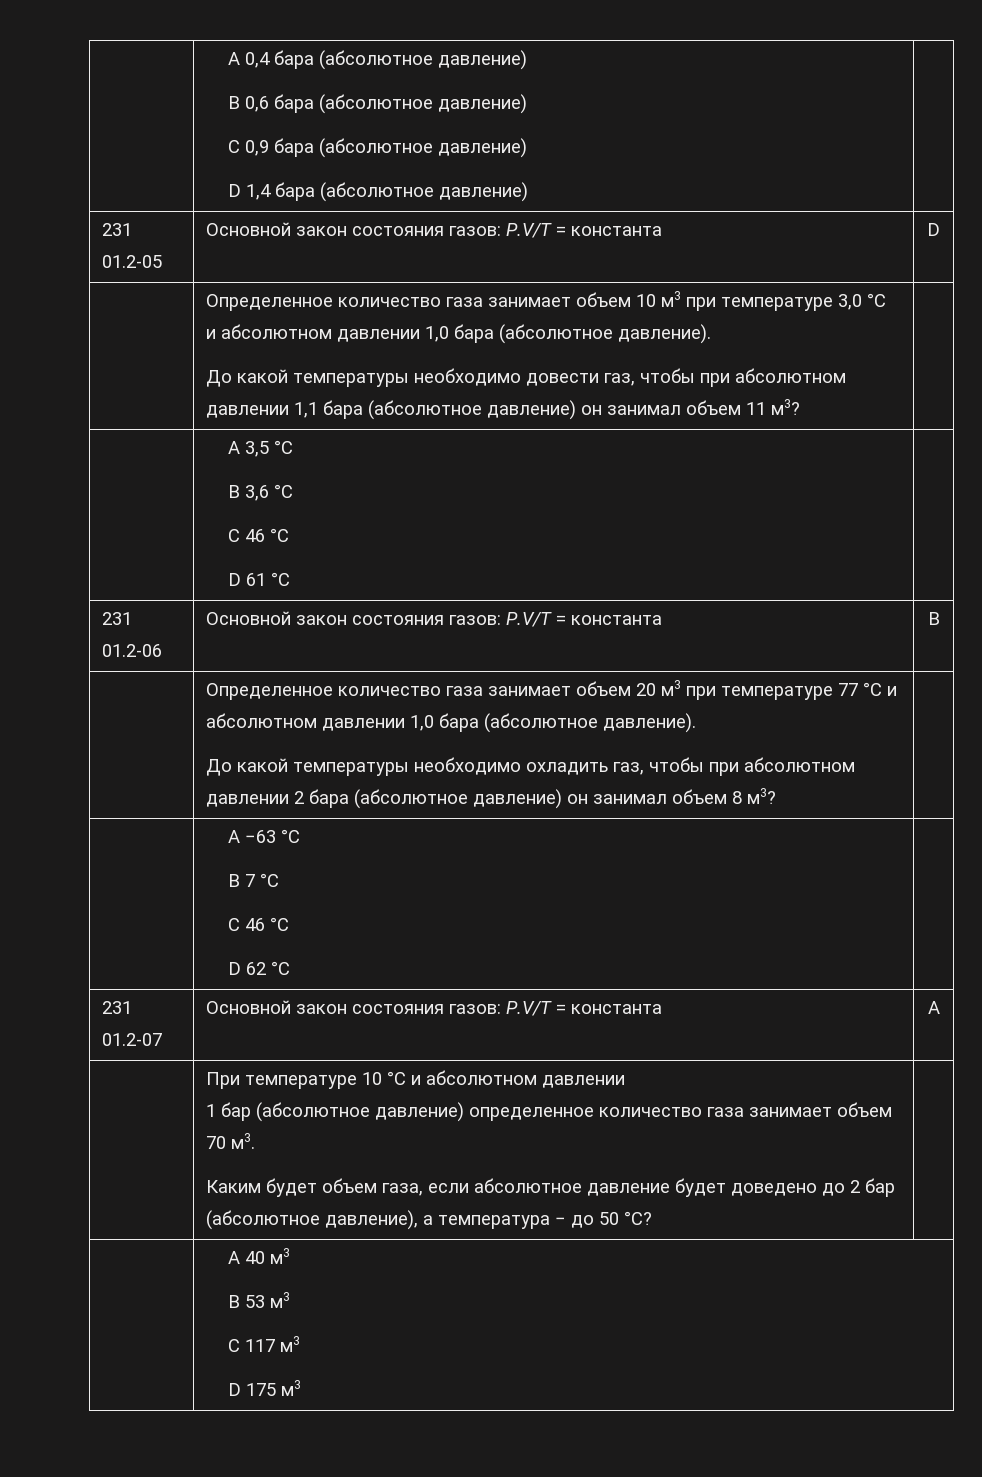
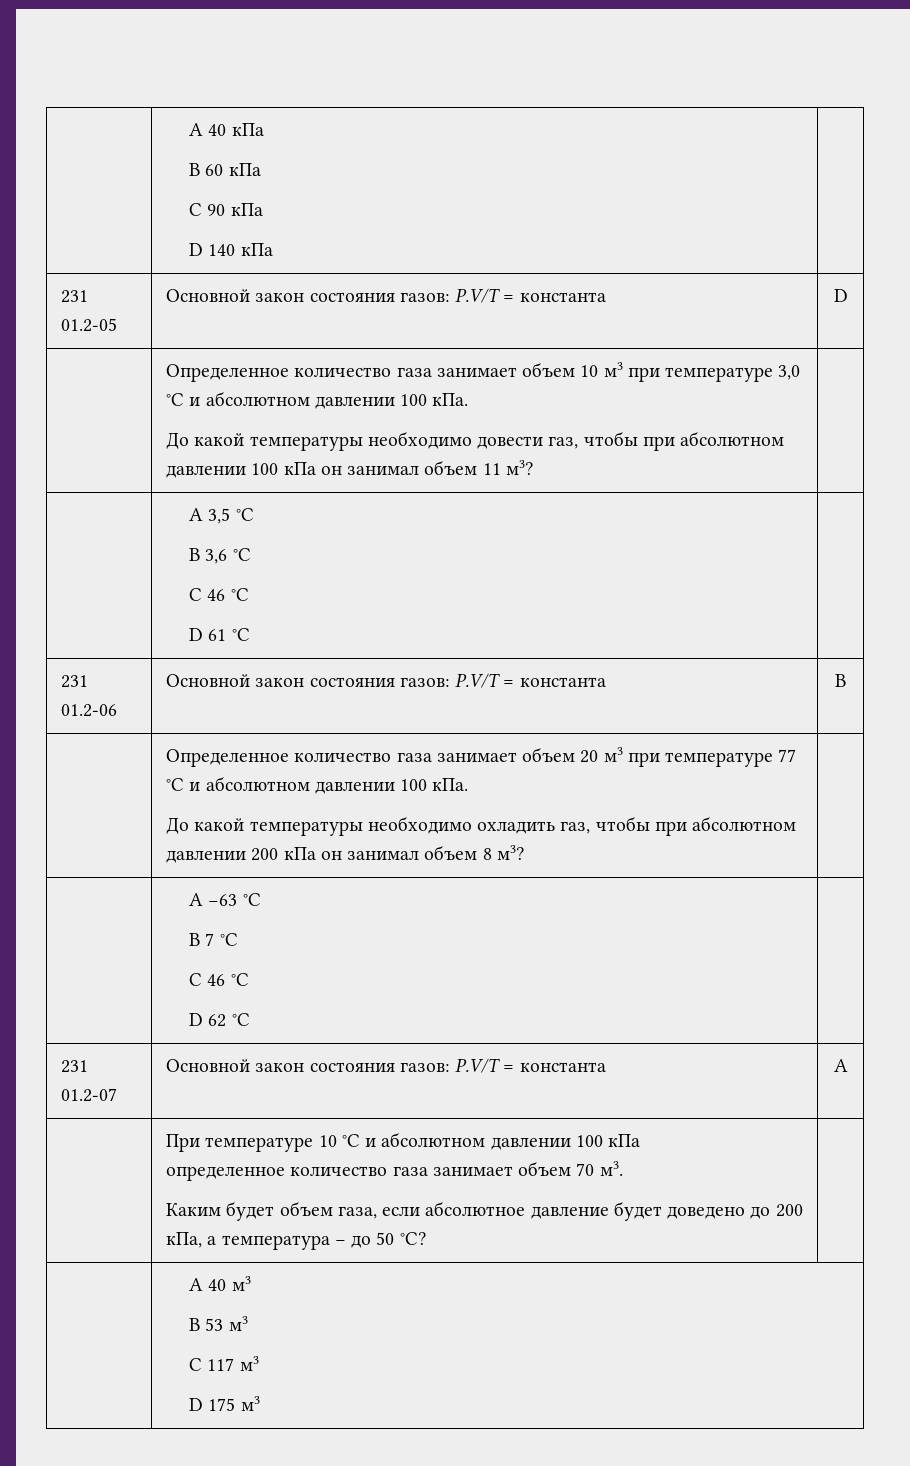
[228,50,528,70] [228,94,528,114] [228,138,528,158] [228,182,529,202] | A 0,4 бара (абсолютное давление) // B 0,6 бара (абсолютное давление) // C 0,9 бара (абсолютное давление) // D 1,4 бара (абсолютное давление) -> [189,123,264,136] [189,163,261,176] [189,203,263,216] [189,243,273,256] | A 40 кПа // B 60 кПа // C 90 кПа // D 140 кПа
[425,324,712,344] 1,0 бара (абсолютное давление). -> [400,393,469,406] 100 кПа.
[294,400,577,420] 1,1 бара (абсолютное давление) -> [251,462,316,475] 100 кПа
[410,713,697,733] 1,0 бара (абсолютное давление). -> [400,778,469,791] 100 кПа.
[294,789,563,809] 2 бара (абсолютное давление) -> [251,847,316,861] 200 кПа
[206,1102,465,1122] // 1 бар (абсолютное давление) -> [575,1134,641,1147] 100 кПа //
[850,1178,896,1197] [206,1210,419,1230] 2 бар (абсолютное давление), -> [775,1204,803,1217] [166,1232,203,1248] 200 кПа,

